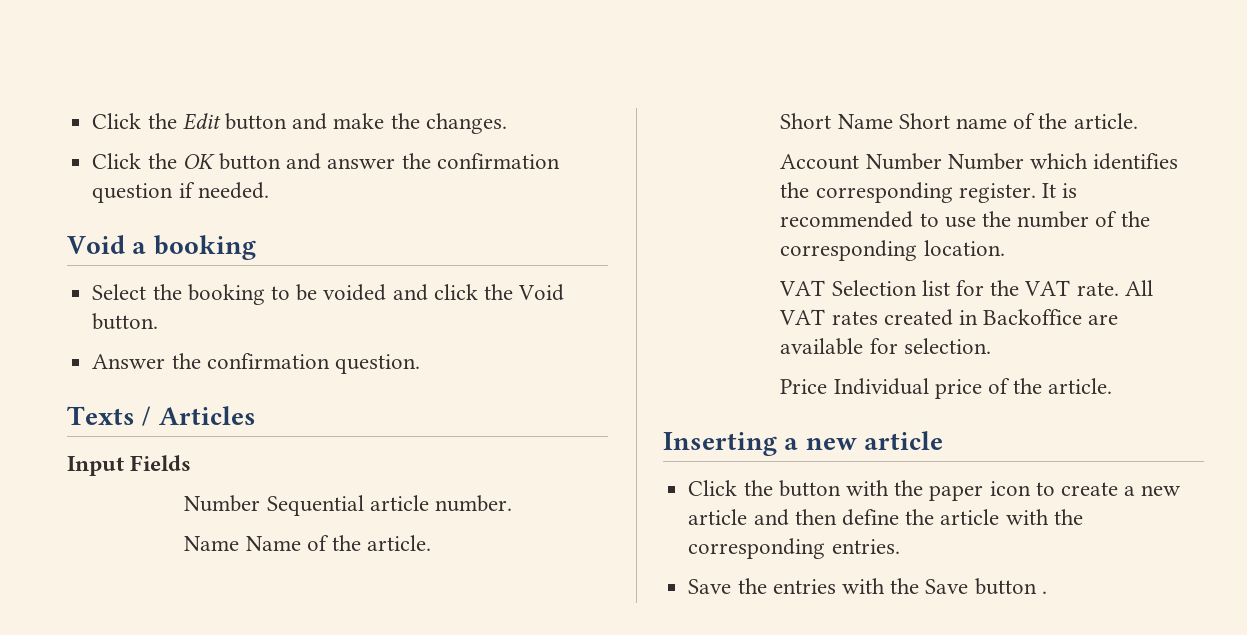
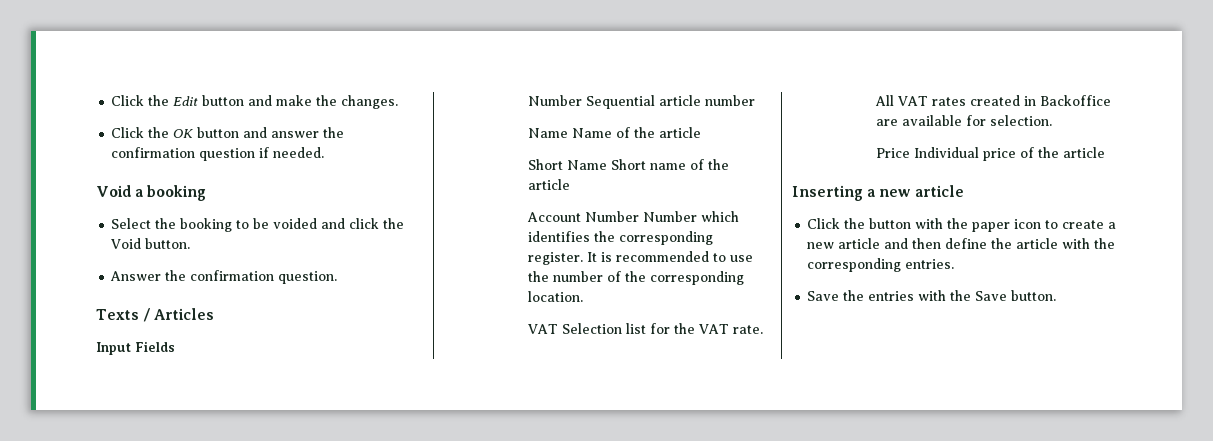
[435,495,513,512] number. -> [704,95,755,106] number
[367,535,432,551] article. -> [658,127,701,138] article
[1073,113,1138,129] article. -> [527,179,570,190] article
[1048,378,1113,394] article. -> [1062,147,1105,158] article
[974,578,1047,595] button . -> [1011,290,1057,301] button.

